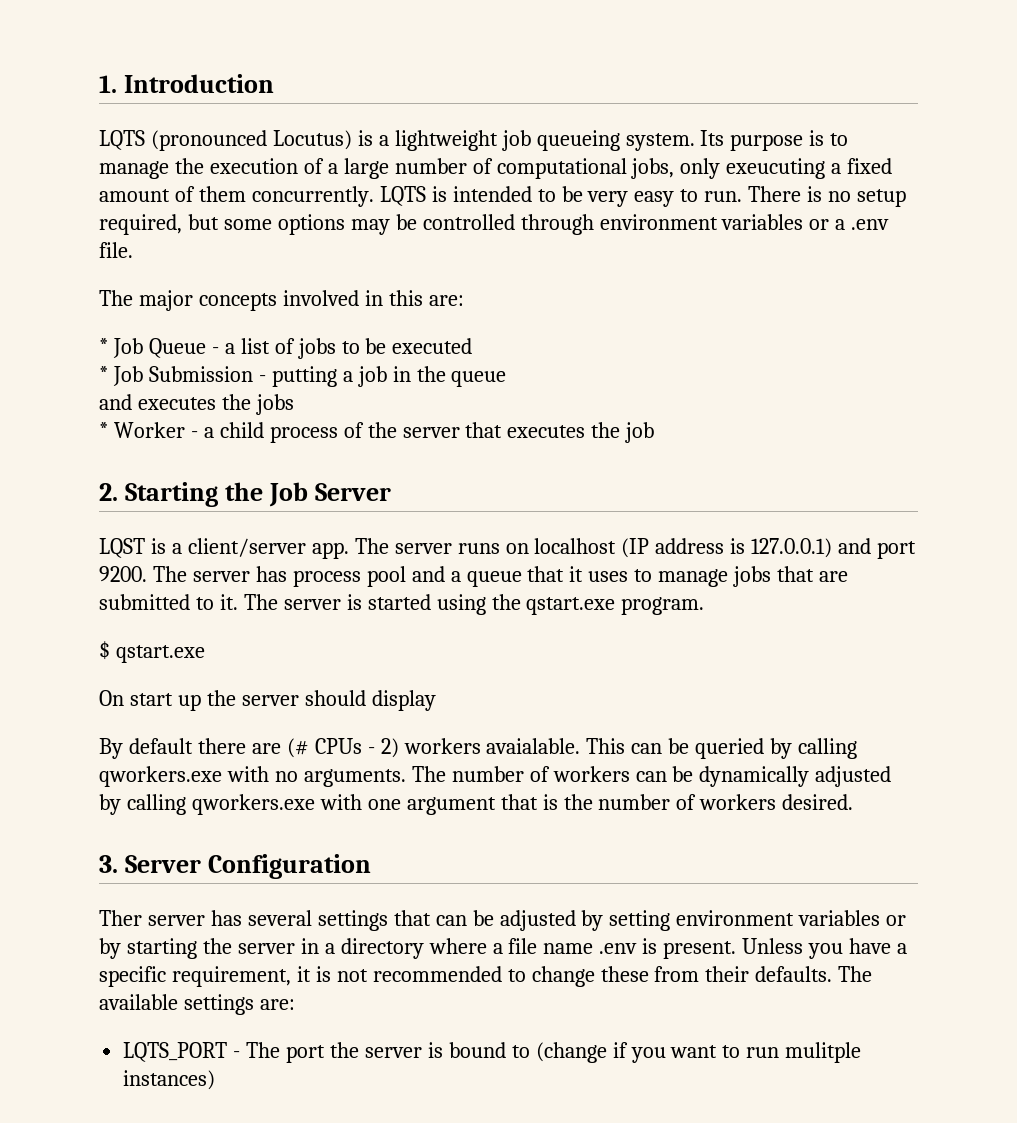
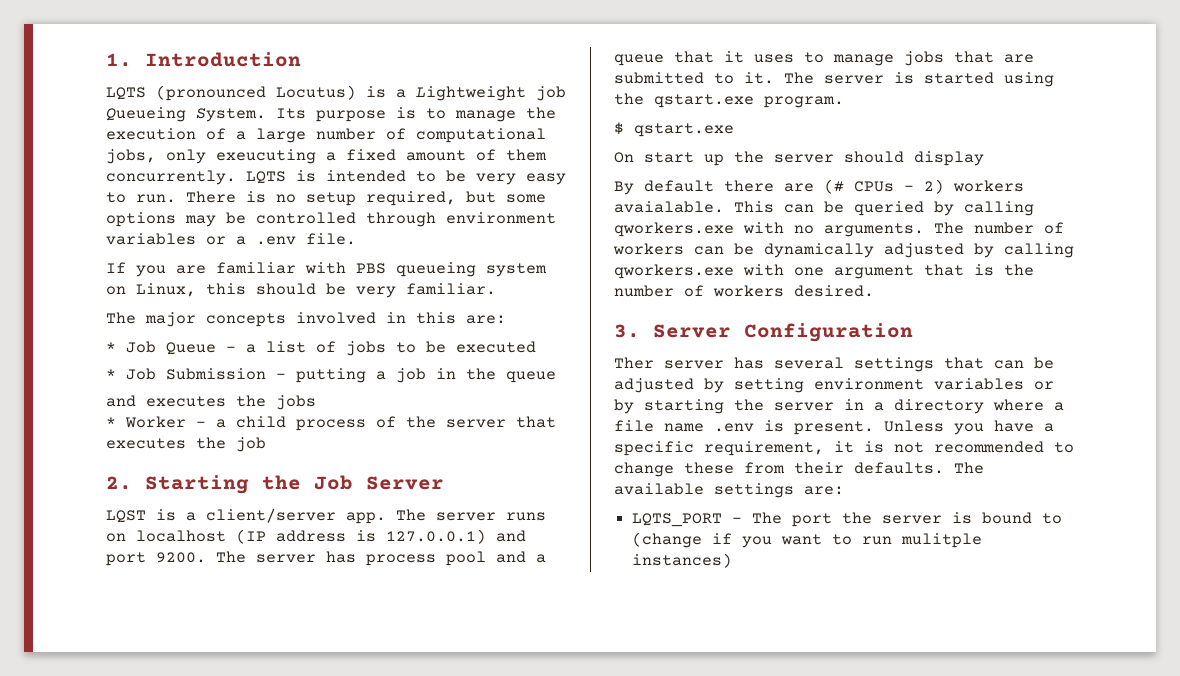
[394,130,695,151] lightweight job queueing system. -> [416,86,566,101] [106,107,266,122] Lightweight job Queueing System.
(133, 250) none -> [106,262,547,277] [106,283,496,298] // If you are familiar with PBS queueing system on Linux, this should be very familiar.

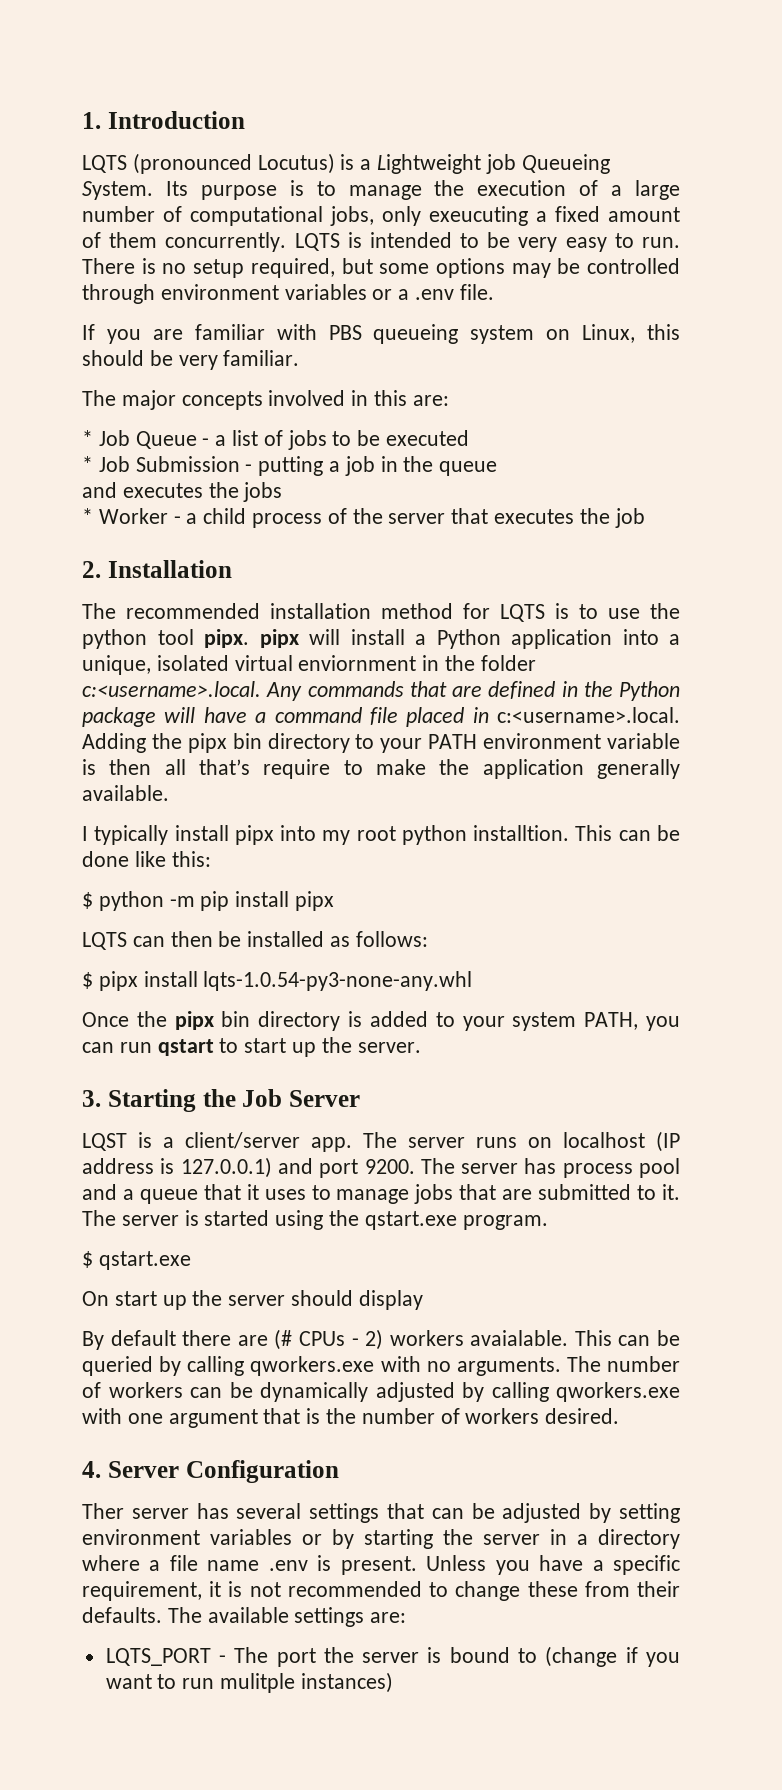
(132, 483) none -> [107,560,232,578] [82,603,680,622] [82,629,680,649] [82,655,536,675] [82,681,680,701] [82,707,680,727] [82,733,681,753] [82,759,680,779] [82,785,169,801] [82,825,680,845] [82,851,211,867] [82,891,335,911] [82,931,428,950] [82,971,473,991] [82,1011,680,1031] [82,1037,421,1057] [82,1090,101,1107] Installation // The recommended installation method for LQTS is to use the python tool pipx. pipx will install a Python application into a unique, isolated virtual enviornment in the folder c:<username>.local. Any commands that are defined in the Python package will have a command file placed in c:<username>.local. Adding the pipx bin directory to your PATH environment variable is then all that’s require to make the application generally available. // I typically install pipx into my root python installtion. This can be done like this: // $ python -m pip install pipx // LQTS can then be installed as follows: // $ pipx install lqts-1.0.54-py3-none-any.whl // Once the pipx bin directory is added to your system PATH, you can run qstart to start up the server. // 3.
[614,324,640,338] 3. -> [82,1461,101,1478] 4.

